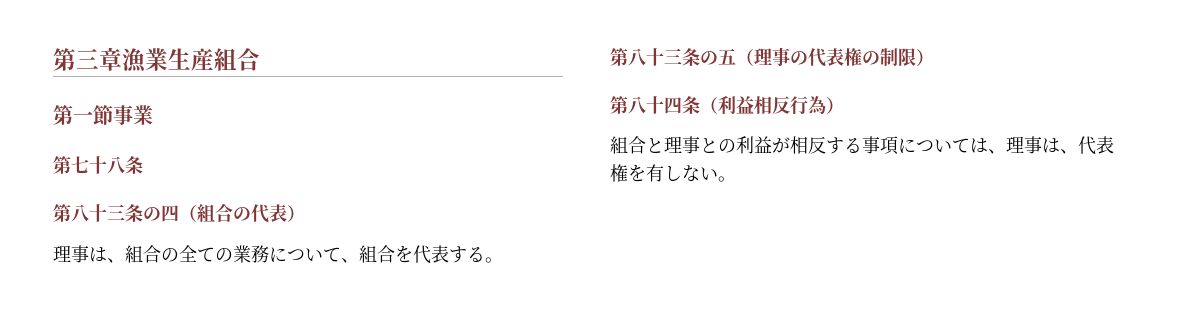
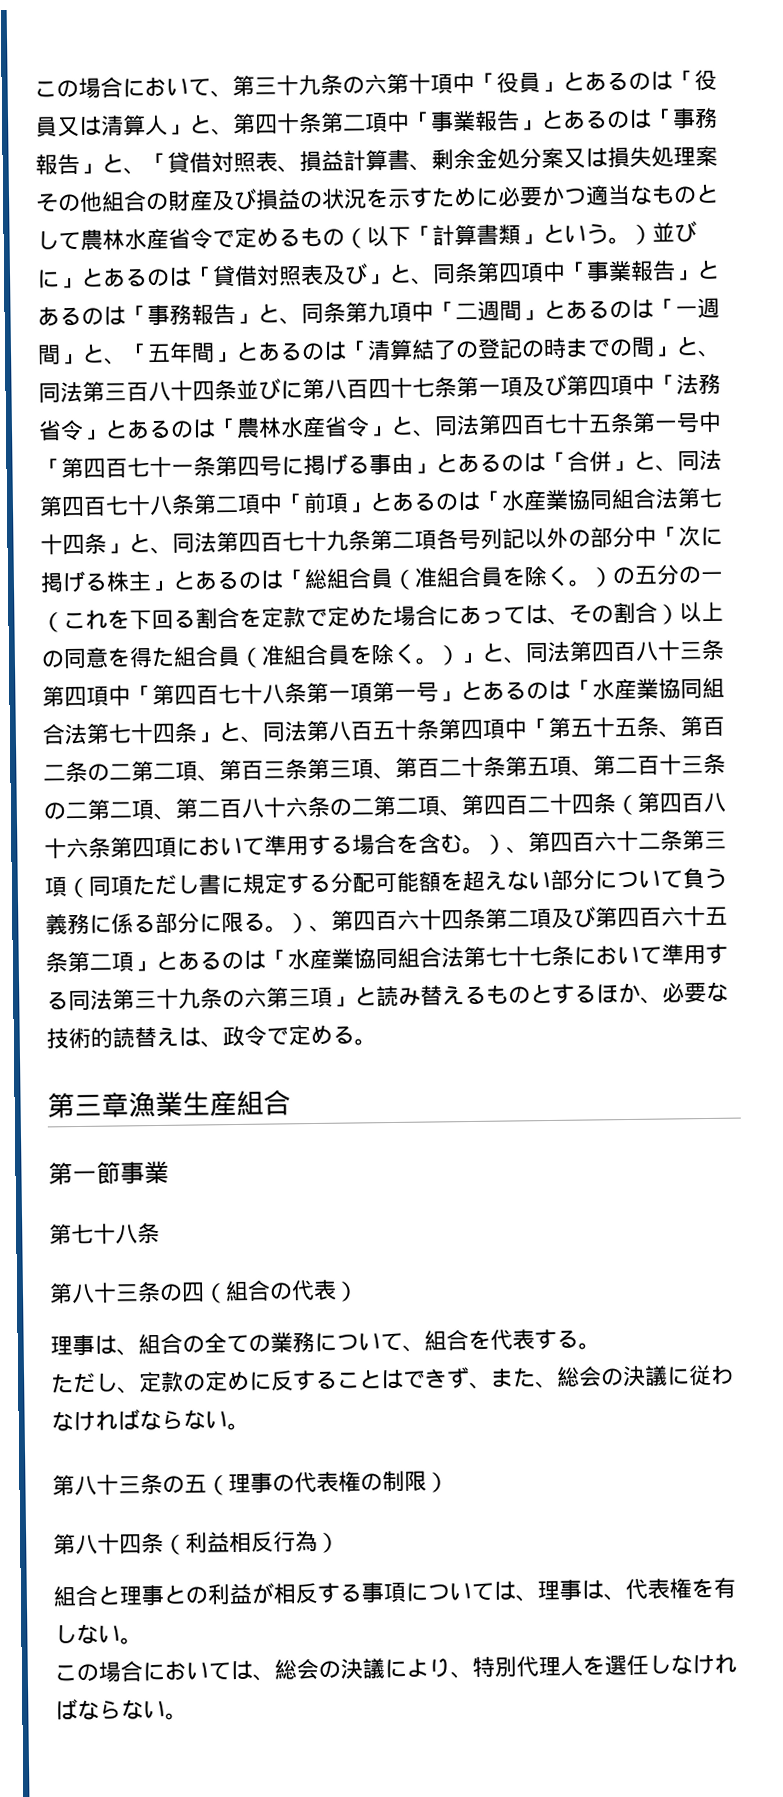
(53, 59) none -> [34,69,717,99] [35,107,718,138] [35,145,718,175] [35,183,719,212] [36,221,697,251] [36,259,720,289] [37,297,720,327] [37,336,721,365] [38,373,721,404] [38,411,722,442] [39,449,722,479] [39,487,723,517] [40,526,723,555] [40,564,723,593] [41,601,724,633] [41,639,724,670] [42,677,725,707] [42,716,725,745] [43,753,726,783] [43,792,726,821] [44,830,727,859] [44,867,727,899] [45,906,728,935] [45,943,728,973] [46,981,729,1012] [46,1024,377,1050] この場合において、第三十九条の六第十項中「役員」とあるのは「役員又は清算人」と、第四十条第二項中「事業報告」とあるのは「事務報告」と、「貸借対照表、損益計算書、剰余金処分案又は損失処理案その他組合の財産及び損益の状況を示すために必要かつ適当なものとして農林水産省令で定めるもの（以下「計算書類」という。）並びに」とあるのは「貸借対照表及び」と、同条第四項中「事業報告」とあるのは「事務報告」と、同条第九項中「二週間」とあるのは「一週間」と、「五年間」とあるのは「清算結了の登記の時までの間」と、同法第三百八十四条並びに第八百四十七条第一項及び第四項中「法務省令」とあるのは「農林水産省令」と、同法第四百七十五条第一号中「第四百七十一条第四号に掲げる事由」とあるのは「合併」と、同法第四百七十八条第二項中「前項」とあるのは「水産業協同組合法第七十四条」と、同法第四百七十九条第二項各号列記以外の部分中「次に掲げる株主」とあるのは「総組合員（准組合員を除く。）の五分の一（これを下回る割合を定款で定めた場合にあっては、その割合）以上の同意を得た組合員（准組合員を除く。）」と、同法第四百八十三条第四項中「第四百七十八条第一項第一号」とあるのは「水産業協同組合法第七十四条」と、同法第八百五十条第四項中「第五十五条、第百二条の二第二項、第百三条第三項、第百二十条第五項、第二百十三条の二第二項、第二百八十六条の二第二項、第四百二十四条（第四百八十六条第四項において準用する場合を含む。）、第四百六十二条第三項（同項ただし書に規定する分配可能額を超えない部分について負う義務に係る部分に限る。）、第四百六十四条第二項及び第四百六十五条第二項」とあるのは「水産業協同組合法第七十七条において準用する同法第三十九条の六第三項」と読み替えるものとするほか、必要な技術的読替えは、政令で定める。 //
(503, 260) none -> [51,1364,734,1394] [51,1409,250,1432] // ただし、定款の定めに反することはできず、また、総会の決議に従わなければならない。
(736, 179) none -> [54,1653,737,1683] [55,1699,188,1721] // この場合においては、総会の決議により、特別代理人を選任しなければならない。

